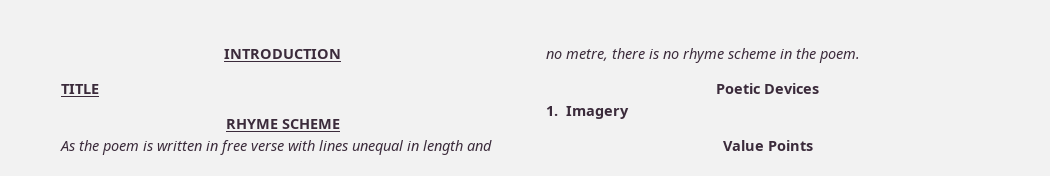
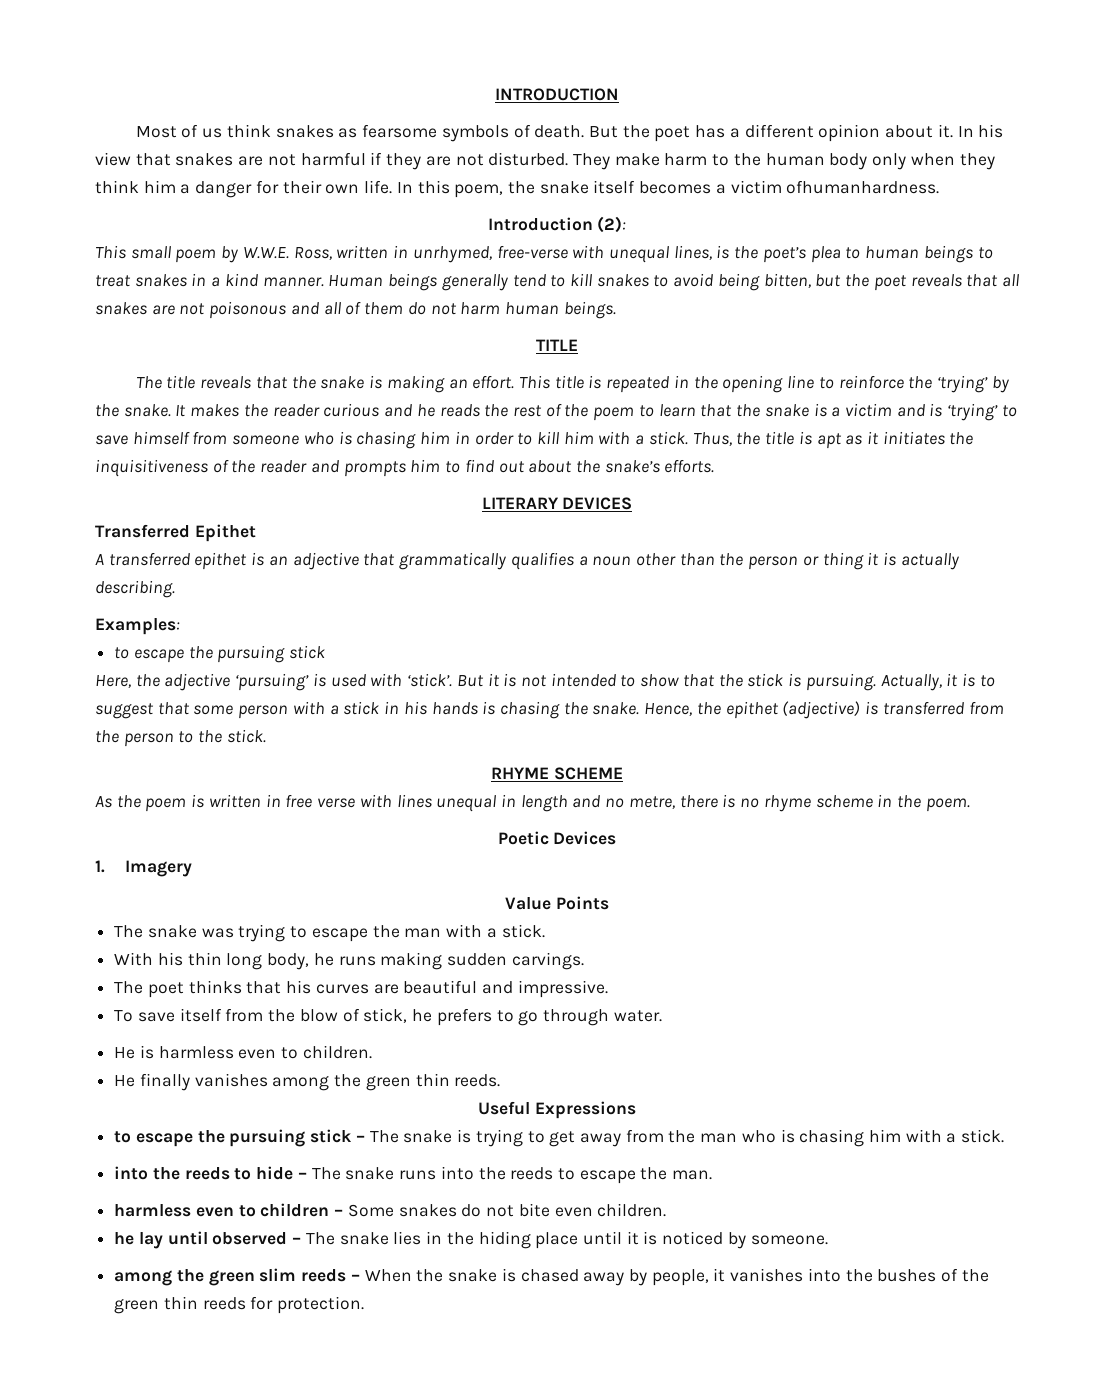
[61,84,99,94] TITLE -> [135,124,1004,142] [95,152,995,170] [95,180,940,198] [487,216,627,233] [95,245,993,263] [95,273,1019,291] [95,301,616,319] [536,339,578,351] [135,375,1009,393] [95,403,1017,421] [95,431,974,449] [95,459,715,477] [481,497,633,510] [95,524,256,542] [95,552,959,570] [95,580,175,598] [95,618,180,635] [114,645,326,663] [95,673,995,691] [95,701,1004,719] [95,729,266,747] Most of us think snakes as fearsome symbols of death. But the poet has a different opinion about it. In his view that snakes are not harmful if they are not disturbed. They make harm to the human body only when they think him a danger for their own life. In this poem, the snake itself becomes a victim ofhumanhardness. // Introduction (2): // This small poem by W.W.E. Ross, written in unrhymed, free-verse with unequal lines, is the poet’s plea to human beings to treat snakes in a kind manner. Human beings generally tend to kill snakes to avoid being bitten, but the poet reveals that all snakes are not poisonous and all of them do not harm human beings. // TITLE // The title reveals that the snake is making an effort. This title is repeated in the opening line to reinforce the ‘trying’ by the snake. It makes the reader curious and he reads the rest of the poem to learn that the snake is a victim and is ‘trying’ to save himself from someone who is chasing him in order to kill him with a stick. Thus, the title is apt as it initiates the inquisitiveness of the reader and prompts him to find out about the snake’s efforts. // LITERARY DEVICES // Transferred Epithet // A transferred epithet is an adjective that grammatically qualifies a noun other than the person or thing it is actually describing. // Examples: // to escape the pursuing stick // Here, the adjective ‘pursuing’ is used with ‘stick’. But it is not intended to show that the stick is pursuing. Actually, it is to suggest that some person with a stick in his hands is chasing the snake. Hence, the epithet (adjective) is transferred from the person to the stick.
(813, 145) none -> [114,924,545,942] [114,952,584,970] [114,980,608,998] [114,1008,662,1026] [114,1045,372,1059] [114,1073,501,1091] [478,1101,636,1119] [114,1129,1005,1147] [114,1166,713,1184] [114,1203,667,1217] [114,1231,828,1249] [114,1268,989,1286] [114,1296,365,1314] // The snake was trying to escape the man with a stick. // With his thin long body, he runs making sudden carvings. // The poet thinks that his curves are beautiful and impressive. // To save itself from the blow of stick, he prefers to go through water. // He is harmless even to children. // He finally vanishes among the green thin reeds. // Useful Expressions // to escape the pursuing stick – The snake is trying to get away from the man who is chasing him with a stick. // into the reeds to hide – The snake runs into the reeds to escape the man. // harmless even to children – Some snakes do not bite even children. // he lay until observed – The snake lies in the hiding place until it is noticed by someone. // among the green slim reeds – When the snake is chased away by people, it vanishes into the bushes of the green thin reeds for protection.

